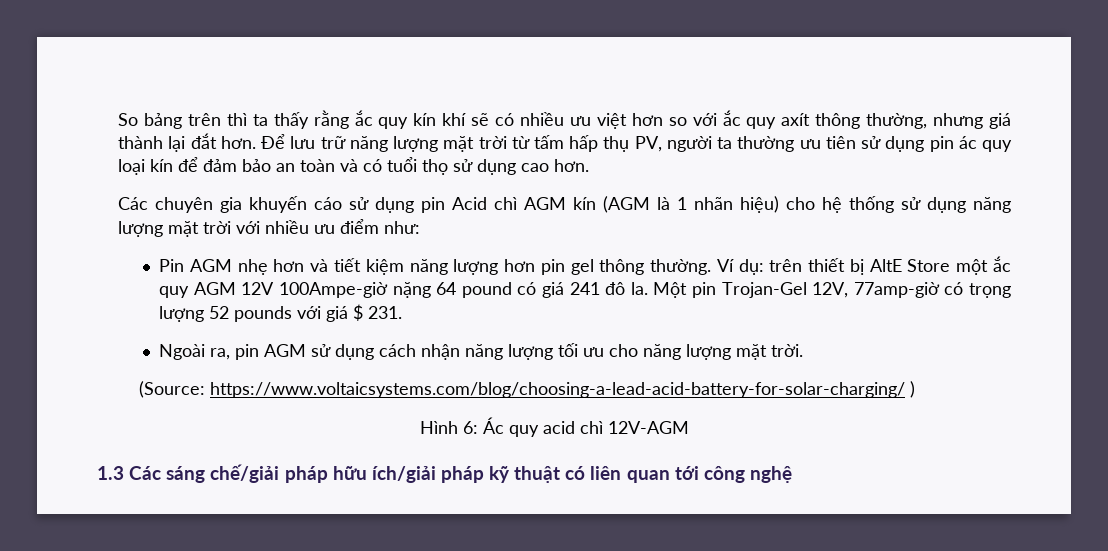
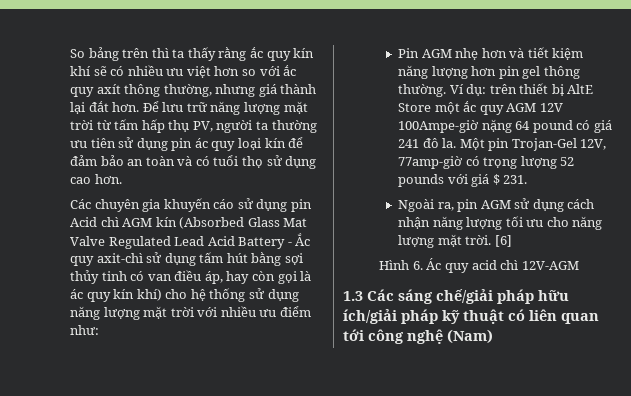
[603,196,780,213] (AGM là 1 nhãn hiệu) -> [179,217,308,229] [70,233,311,249] [70,252,303,266] [70,270,312,284] [70,289,162,302] (Absorbed Glass Mat Valve Regulated Lead Acid Battery - Ắc quy axit-chì sử dụng tấm hút bằng sợi thủy tinh có van điều áp, hay còn gọi là ác quy kín khí)
[139,381,916,398] [419,421,478,434] // (Source: https://www.voltaicsystems.com/blog/choosing-a-lead-acid-battery-for-solar-charging/ ) // Hình 6: -> [494,235,512,247] [379,260,423,270] [6] // Hình 6.
(792, 474) none -> [447,329,493,344] (Nam)

